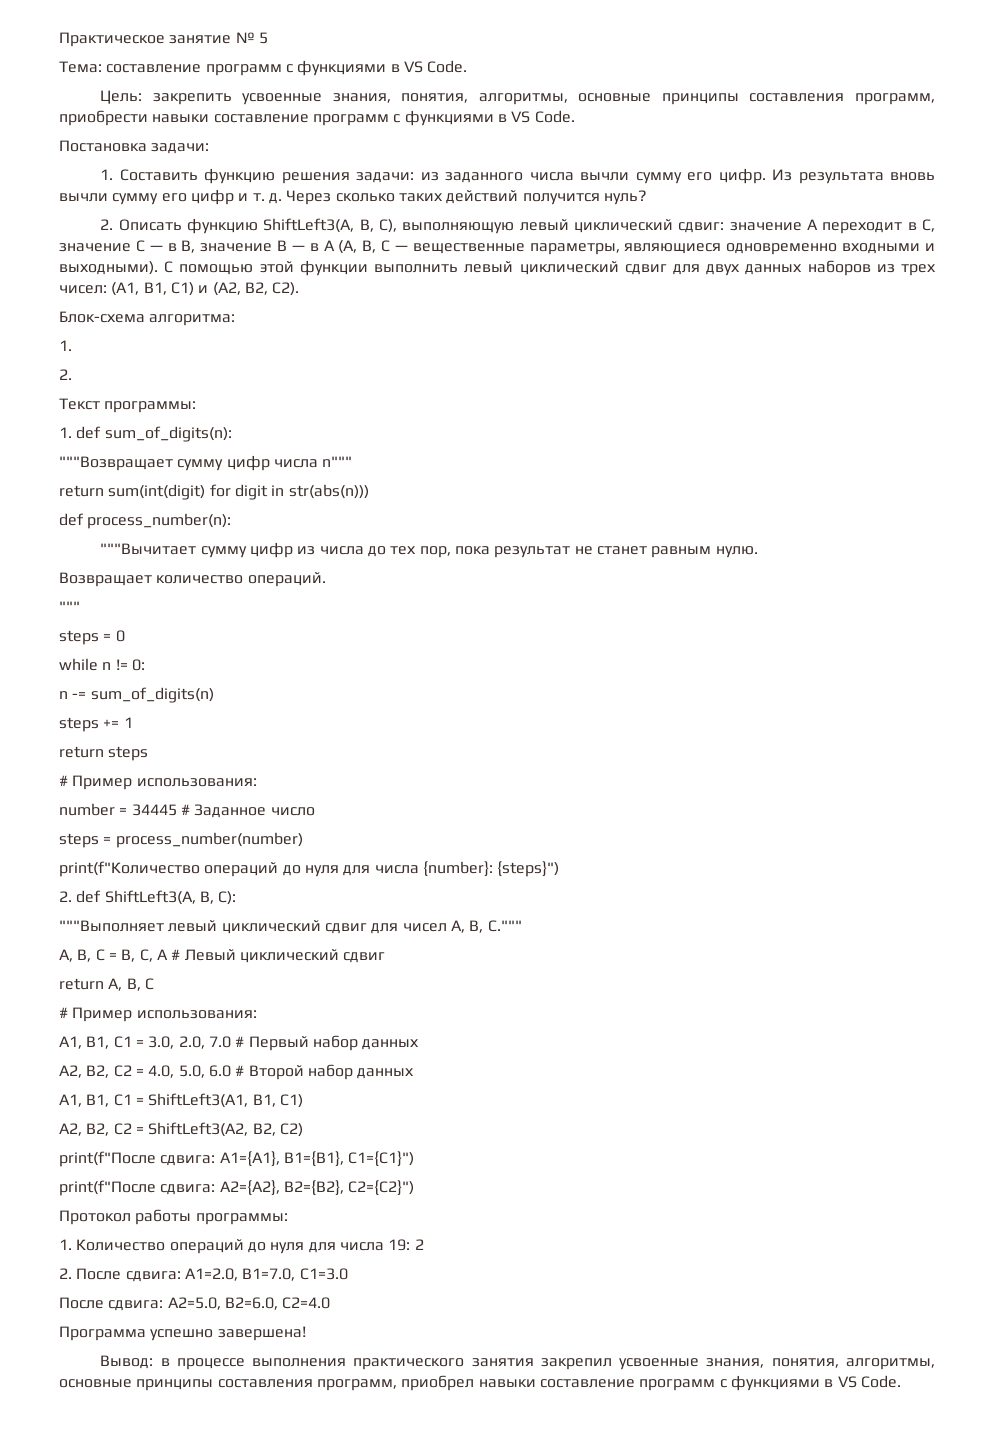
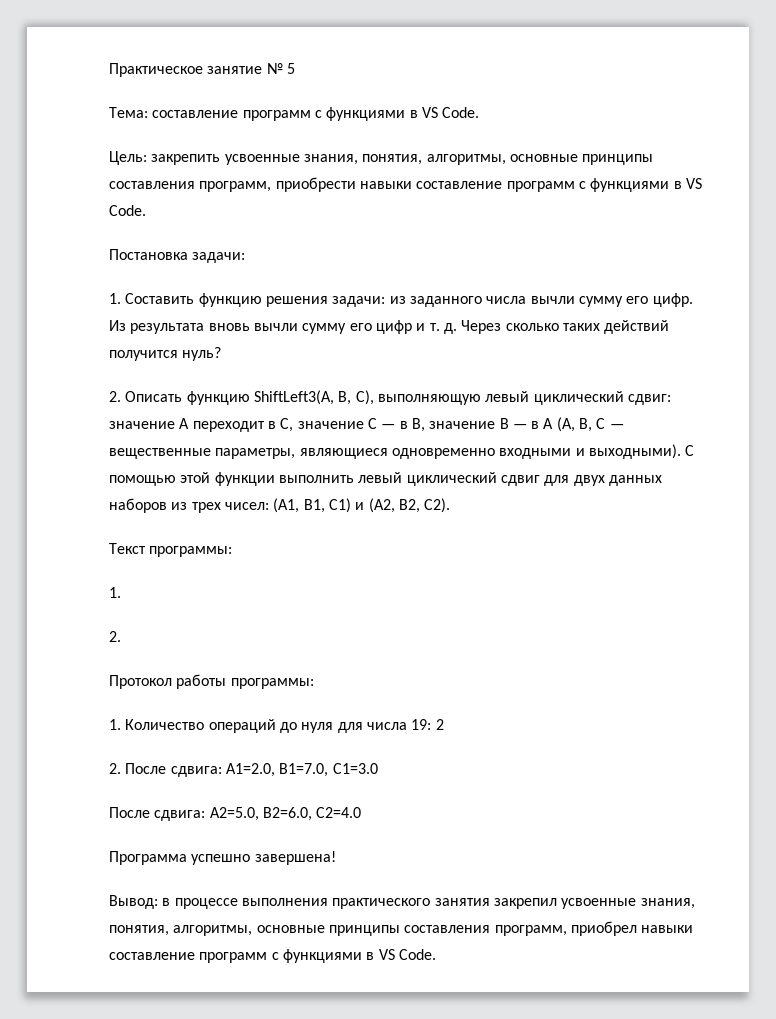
[59,311,236,326] Блок-схема алгоритма: -> [109,543,233,557] Текст программы:
[59,398,197,413] [59,426,232,442] [59,455,353,471] [59,484,369,500] [59,513,232,529] [100,542,758,558] [59,572,326,587] [59,601,80,612] [59,630,125,645] [59,658,145,671] [59,687,214,703] [59,717,133,732] [59,746,149,761] [59,775,257,790] [59,803,315,818] [59,832,303,848] [59,861,560,877] [59,890,237,905] [59,920,522,934] [59,949,386,963] [59,978,154,991] [59,1007,257,1022] [59,1035,420,1051] [59,1064,415,1080] [59,1093,303,1108] [59,1122,303,1137] [59,1151,415,1167] [59,1180,415,1196] // Текст программы: // 1. def sum_of_digits(n): // """Возвращает сумму цифр числа n""" // return sum(int(digit) for digit in str(abs(n))) // def process_number(n): // """Вычитает сумму цифр из числа до тех пор, пока результат не станет равным нулю. // Возвращает количество операций. // """ // steps = 0 // while n != 0: // n -= sum_of_digits(n) // steps += 1 // return steps // # Пример использования: // number = 34445 # Заданное число // steps = process_number(number) // print(f"Количество операций до нуля для числа {number}: {steps}") // 2. def ShiftLeft3(A, B, C): // """Выполняет левый циклический сдвиг для чисел A, B, C.""" // A, B, C = B, C, A # Левый циклический сдвиг // return A, B, C // # Пример использования: // A1, B1, C1 = 3.0, 2.0, 7.0 # Первый набор данных // A2, B2, C2 = 4.0, 5.0, 6.0 # Второй набор данных // A1, B1, C1 = ShiftLeft3(A1, B1, C1) // A2, B2, C2 = ShiftLeft3(A2, B2, C2) // print(f"После сдвига: A1={A1}, B1={B1}, C1={C1}") // print(f"После сдвига: A2={A2}, B2={B2}, C2={C2}") -> (121, 636) none

